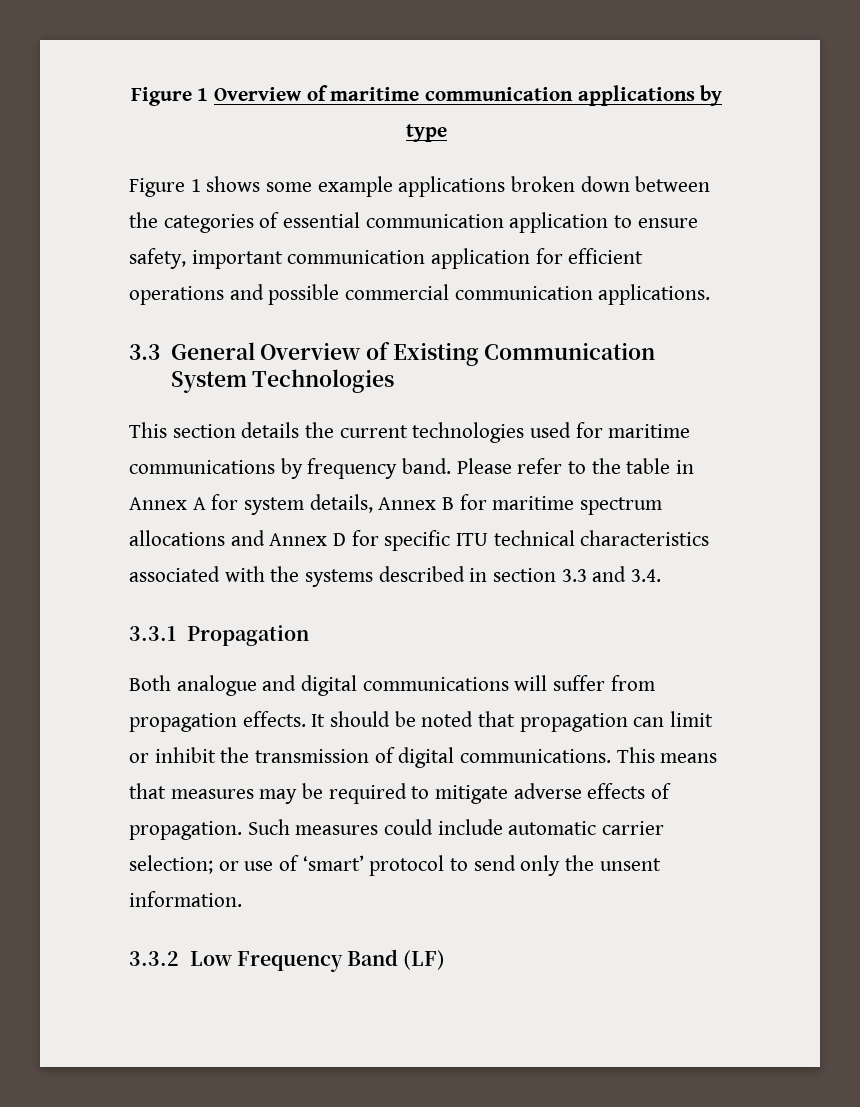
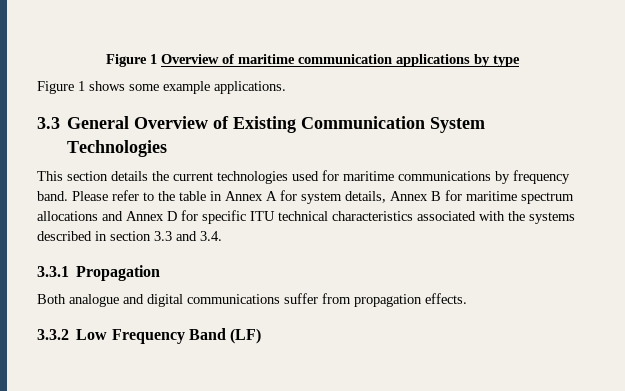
[398,176,711,197] [129,212,698,233] [129,248,644,269] [129,284,593,305] applications broken down between the categories of essential communication application to ensure safety, important communication application for efficient operations and possible commercial communication -> (210, 87) none
[514,675,548,691] will -> (280, 299) none
[311,711,714,732] [129,747,718,768] [129,783,672,804] [129,819,665,840] [129,855,661,876] [129,891,242,907] It should be noted that propagation can limit or inhibit the transmission of digital communications. This means that measures may be required to mitigate adverse effects of propagation. Such measures could include automatic carrier selection; or use of ‘smart’ protocol to send only the unsent information. -> (467, 298) none

